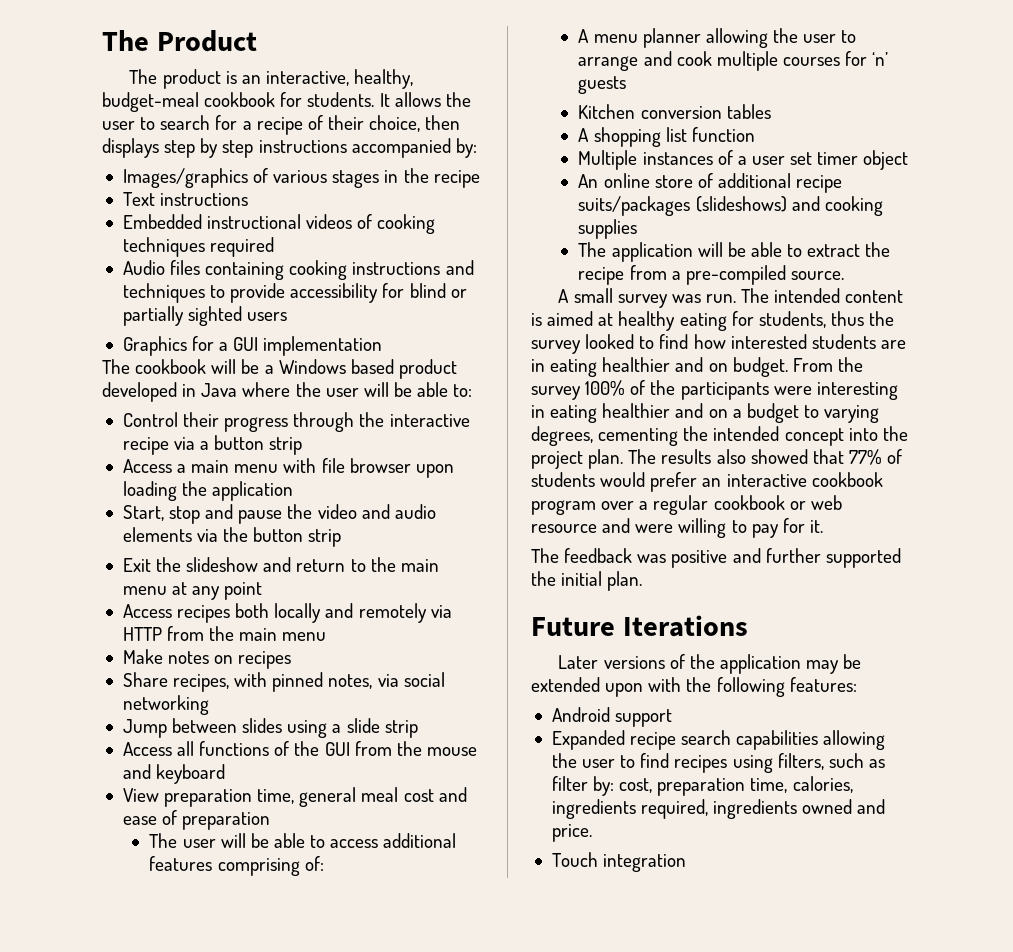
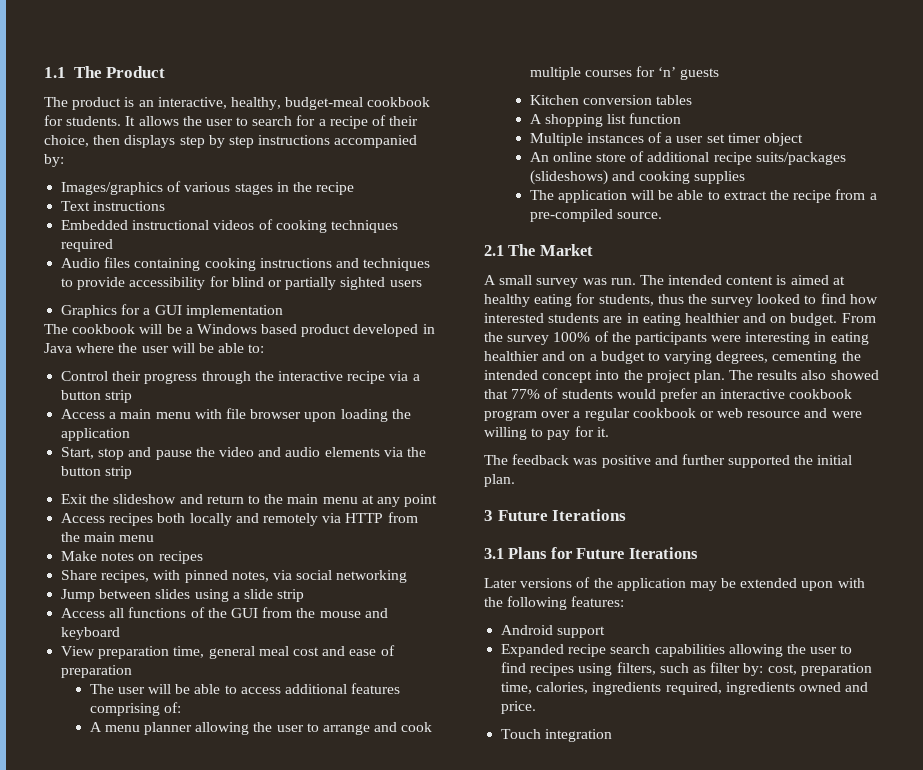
(102, 40) none -> [44,67,66,78] 1.1
(844, 275) none -> [484,244,593,256] // 2.1 The Market
(643, 581) none -> [484,509,627,521] [484,547,572,559] 3 Future Iterations // 3.1 Plans for

